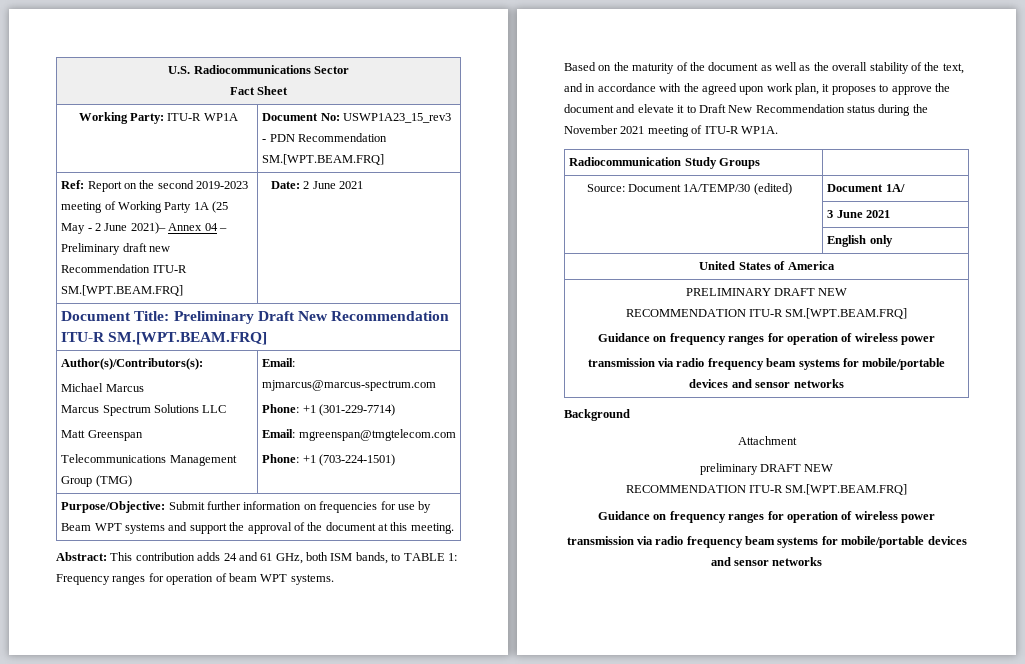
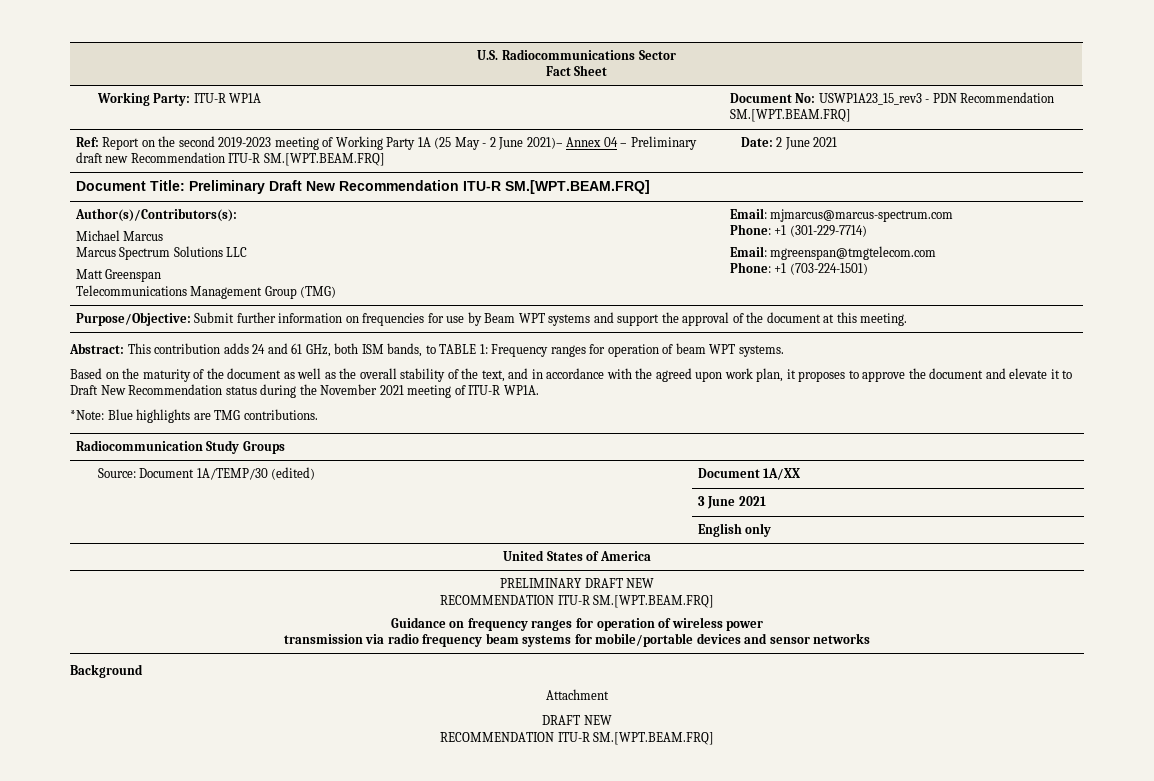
(778, 130) none -> [70,409,318,423] // *Note: Blue highlights are TMG contributions.
[885,184,905,192] 1A/ -> [763,468,801,480] 1A/XX
[699,463,834,475] [625,484,908,495] [598,511,935,523] [566,536,967,548] [710,557,823,566] preliminary DRAFT NEW // RECOMMENDATION ITU-R SM.[WPT.BEAM.FRQ] // Guidance on frequency ranges for operation of wireless power // transmission via radio frequency beam systems for mobile/portable devices and sensor networks -> [542,715,612,725] [439,732,715,745] DRAFT NEW // RECOMMENDATION ITU-R SM.[WPT.BEAM.FRQ]

